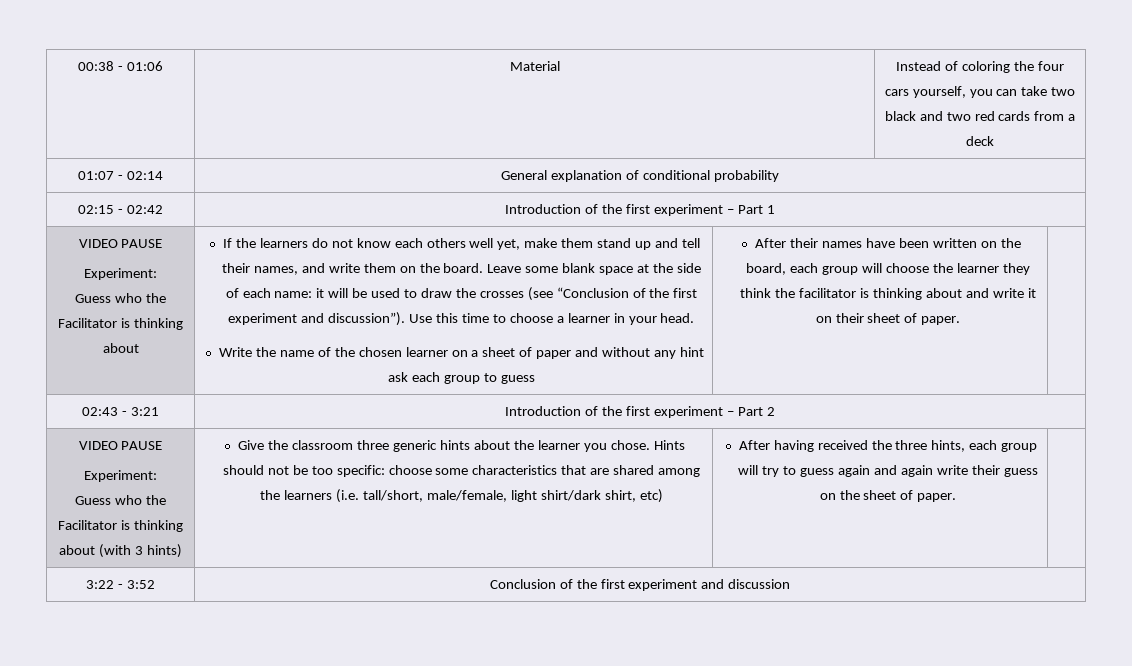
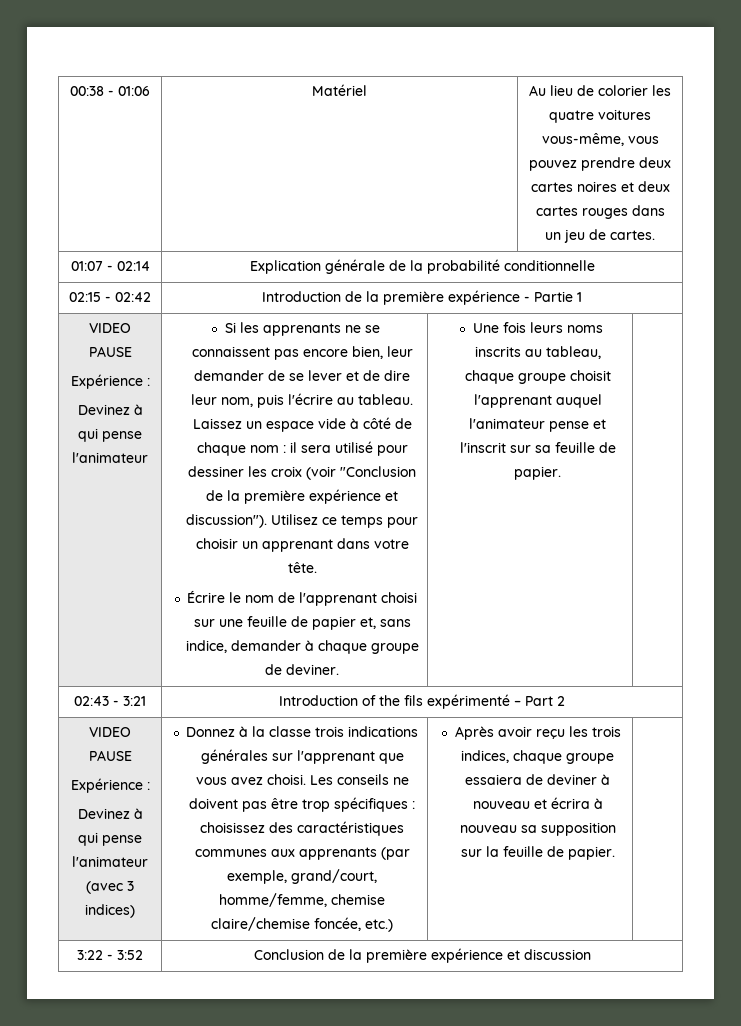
[509,61,560,71] [896,61,1064,73] [884,86,1076,98] [884,111,1076,121] [966,136,994,146] [78,171,163,180] [501,170,779,182] [78,205,163,214] [505,204,775,216] [78,239,163,248] [84,268,157,280] [75,293,166,303] [58,318,183,330] [102,343,139,353] [223,238,700,250] [222,263,701,275] [225,287,698,301] [228,312,695,326] [219,347,704,359] [388,372,535,384] [755,238,1021,248] [746,263,1030,275] [740,288,1036,300] [815,313,961,325] Material | Instead of coloring the four cars yourself, you can take two black and two red cards from a deck // 01:07 - 02:14 | General explanation of conditional probability // 02:15 - 02:42 | Introduction of the first experiment – Part 1 // VIDEO PAUSE // Experiment: // Guess who the Facilitator is thinking about | If the learners do not know each others well yet, make them stand up and tell their names, and write them on the board. Leave some blank space at the side of each name: it will be used to draw the crosses (see “Conclusion of the first experiment and discussion”). Use this time to choose a learner in your head. // Write the name of the chosen learner on a sheet of paper and without any hint ask each group to guess | After their names have been written on the board, each group will choose the learner they think the facilitator is thinking about and write it on their sheet of paper. -> [312,84,367,96] [529,85,671,96] [549,109,651,123] [541,133,659,146] [529,157,671,171] [530,181,670,192] [535,205,665,219] [545,229,655,243] [70,261,150,271] [249,259,595,274] [69,292,151,302] [262,290,582,305] [89,323,131,333] [88,346,132,357] [70,374,150,389] [77,404,143,415] [78,428,142,442] [72,452,148,463] [224,322,380,336] [191,346,413,360] [194,370,411,381] [191,393,414,408] [192,417,412,432] [196,441,408,456] [188,466,417,480] [206,489,399,504] [186,514,419,528] [195,538,409,552] [287,562,317,573] [187,590,418,606] [193,616,411,630] [185,640,419,654] [265,664,340,675] [472,322,603,333] [474,346,601,359] [464,370,611,384] [473,394,602,408] [469,418,607,432] [459,442,616,453] [514,466,562,480] Matériel | Au lieu de colorier les quatre voitures vous-même, vous pouvez prendre deux cartes noires et deux cartes rouges dans un jeu de cartes. // 01:07 - 02:14 | Explication générale de la probabilité conditionnelle // 02:15 - 02:42 | Introduction de la première expérience - Partie 1 // VIDEO PAUSE // Expérience : // Devinez à qui pense l'animateur | Si les apprenants ne se connaissent pas encore bien, leur demander de se lever et de dire leur nom, puis l'écrire au tableau. Laissez un espace vide à côté de chaque nom : il sera utilisé pour dessiner les croix (voir "Conclusion de la première expérience et discussion"). Utilisez ce temps pour choisir un apprenant dans votre tête. // Écrire le nom de l'apprenant choisi sur une feuille de papier et, sans indice, demander à chaque groupe de deviner. | Une fois leurs noms inscrits au tableau, chaque groupe choisit l'apprenant auquel l'animateur pense et l'inscrit sur sa feuille de papier.
[626,406,723,418] first experiment -> [404,694,510,709] fils expérimenté
[84,470,157,482] [75,495,166,505] [58,520,183,532] [59,544,182,558] [238,440,685,452] [222,465,701,477] [260,489,663,503] [738,440,1038,452] [738,465,1038,477] [819,490,957,502] Experiment: // Guess who the Facilitator is thinking about (with 3 hints) | Give the classroom three generic hints about the learner you chose. Hints should not be too specific: choose some characteristics that are shared among the learners (i.e. tall/short, male/female, light shirt/dark shirt, etc) | After having received the three hints, each group will try to guess again and again write their guess on the sheet of paper. -> [70,778,150,793] [77,808,143,819] [78,832,142,846] [72,856,148,867] [86,881,134,894] [85,904,135,918] [186,726,419,737] [200,749,404,764] [195,774,409,785] [189,797,416,812] [200,821,405,836] [194,847,410,860] [227,869,378,884] [219,893,386,907] [211,917,394,932] [454,726,621,740] [461,750,615,764] [465,774,611,785] [472,797,603,809] [459,822,616,836] [460,846,615,860] Expérience : // Devinez à qui pense l'animateur (avec 3 indices) | Donnez à la classe trois indications générales sur l'apprenant que vous avez choisi. Les conseils ne doivent pas être trop spécifiques : choisissez des caractéristiques communes aux apprenants (par exemple, grand/court, homme/femme, chemise claire/chemise foncée, etc.) | Après avoir reçu les trois indices, chaque groupe essaiera de deviner à nouveau et écrira à nouveau sa supposition sur la feuille de papier.
[559,579,725,591] of the first experiment and -> [327,948,520,963] de la première expérience et

